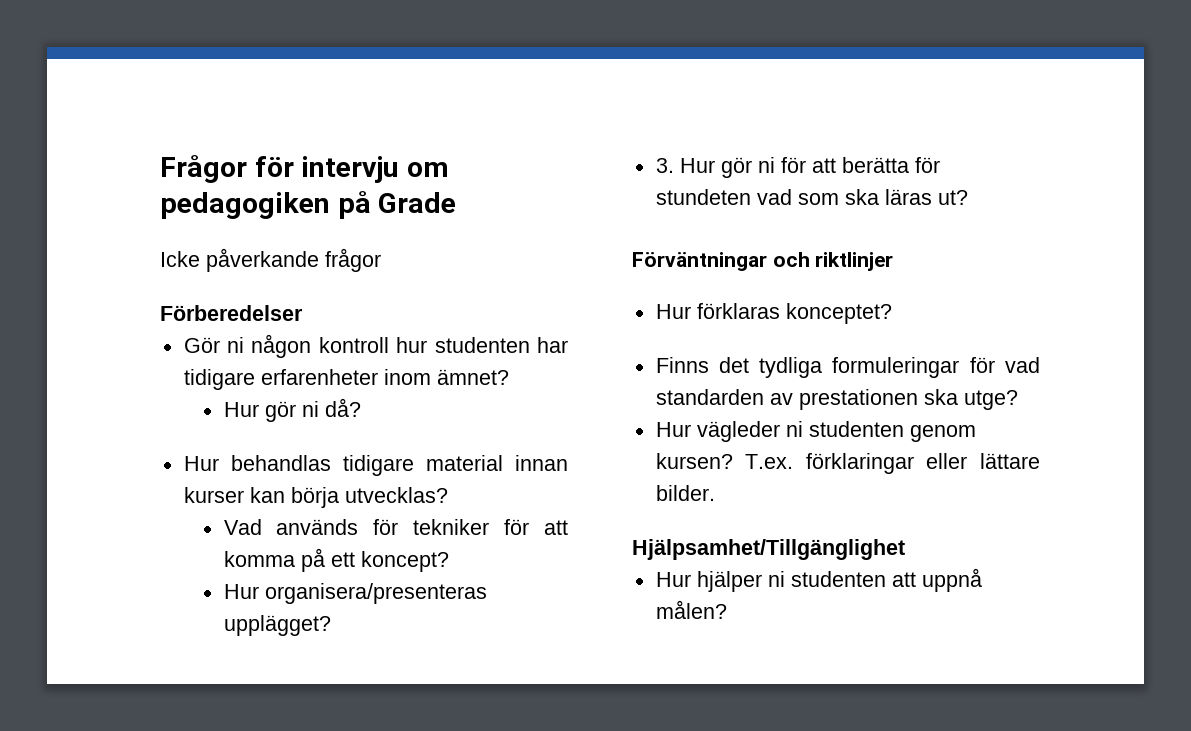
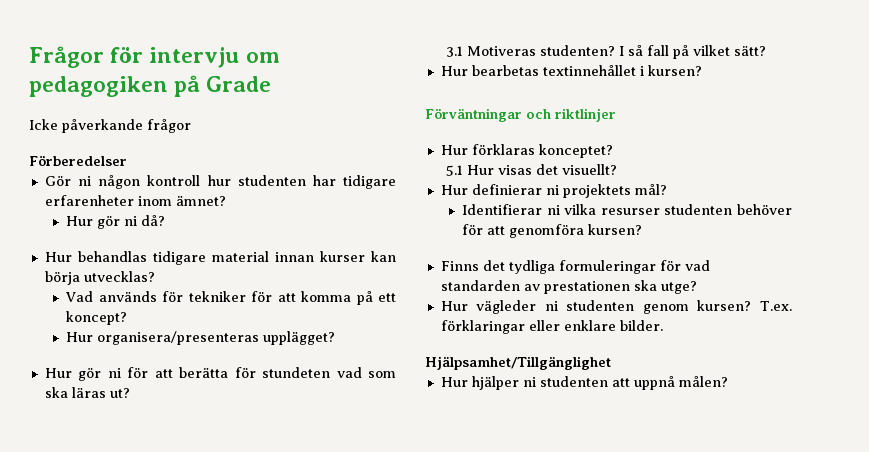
[655,158,674,173] 3. -> (336, 338) none
(968, 197) none -> [446,45,767,59] [440,65,702,76] // 3.1 Motiveras studenten? I så fall på vilket sätt? // Hur bearbetas textinnehållet i kursen?
(892, 313) none -> [446,164,618,176] [440,184,667,198] [462,204,792,215] [462,224,643,238] // 5.1 Hur visas det visuellt? // Hur definierar ni projektets mål? // Identifierar ni vilka resurser studenten behöver för att genomföra kursen?
[980,453,1040,469] lättare -> [563,320,616,331] enklare

